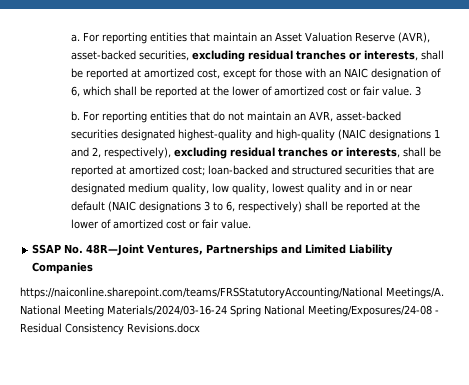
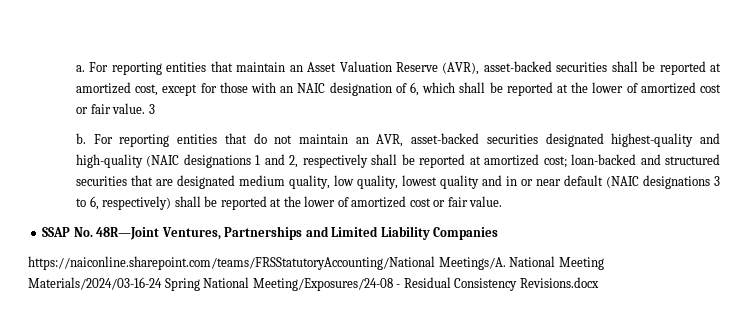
[139,50,419,62] securities, excluding residual tranches or interests, -> [556,62,608,72] securities
[104,147,401,159] respectively), excluding residual tranches or interests, -> [302,154,368,168] respectively

